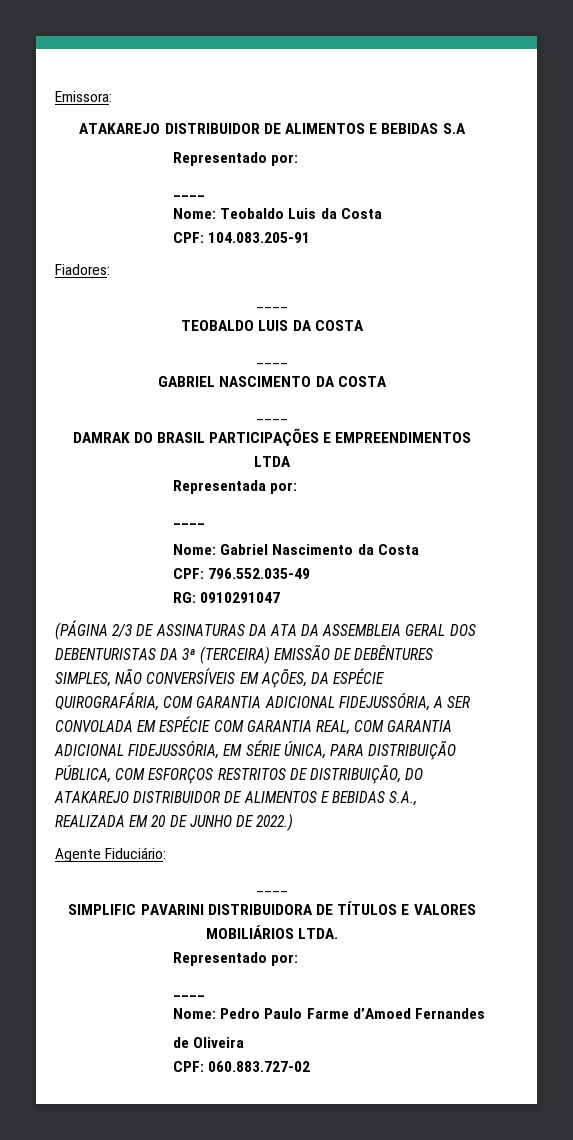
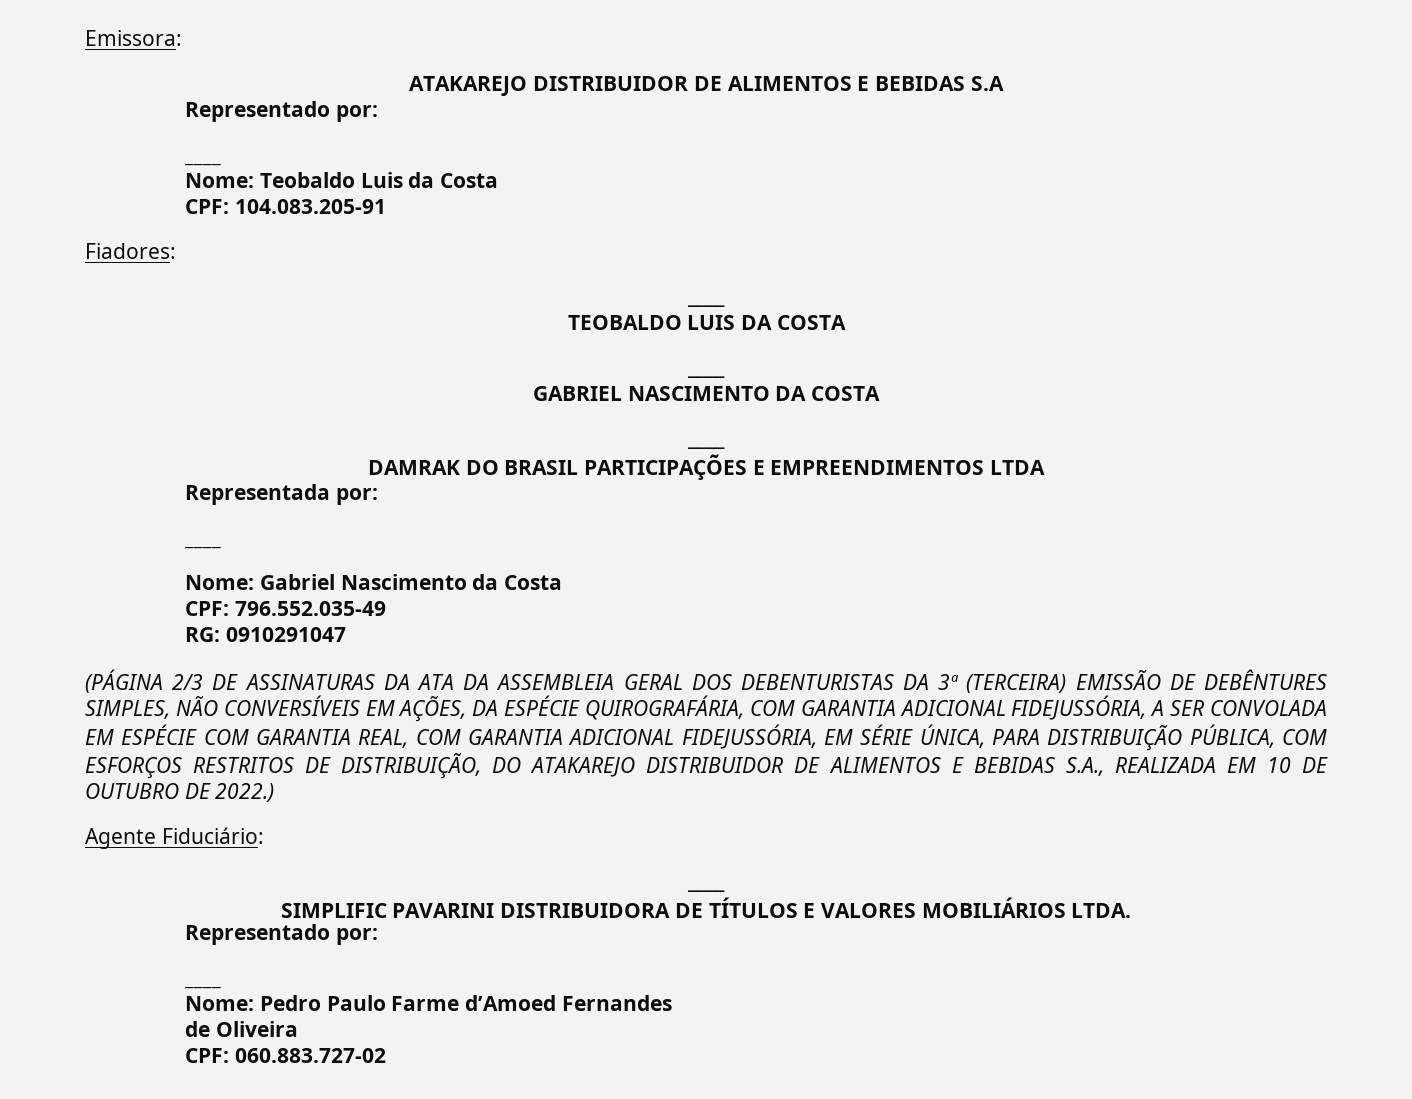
[151,815,232,827] 20 DE JUNHO -> [1266,757,1328,773] [85,783,179,799] 10 DE OUTUBRO

